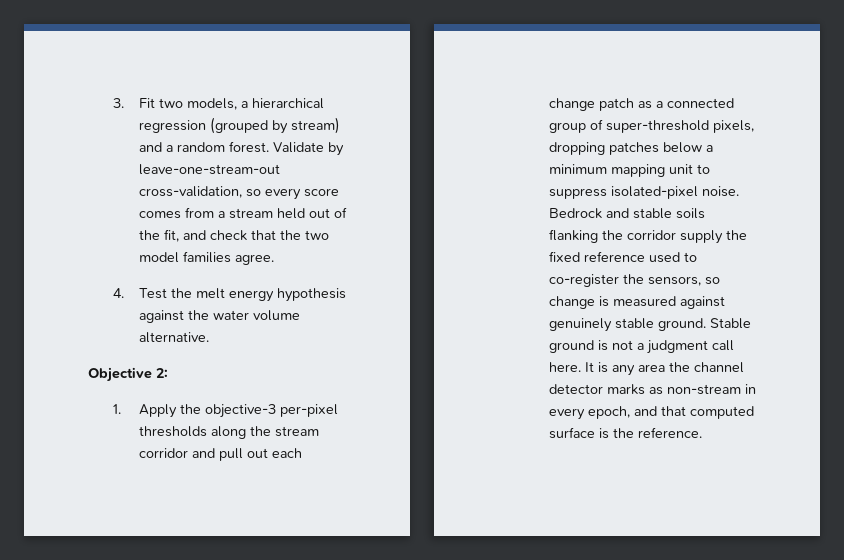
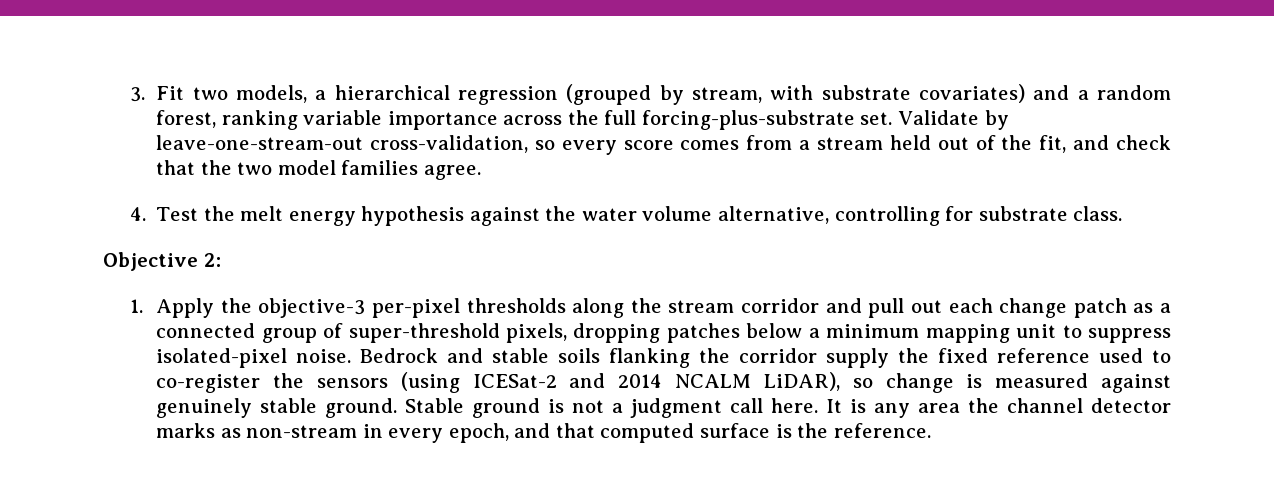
[290,117,340,134] [138,141,269,153] stream) and a random forest. -> [691,84,1171,103] [156,110,893,130] stream, with substrate covariates) and a random forest, ranking variable importance across the full forcing-plus-substrate set.
[138,332,209,343] alternative. -> [717,206,1123,226] alternative, controlling for substrate class.
[647,276,701,286] sensors, -> [316,372,840,393] sensors (using ICESat-2 and 2014 NCALM LiDAR),

